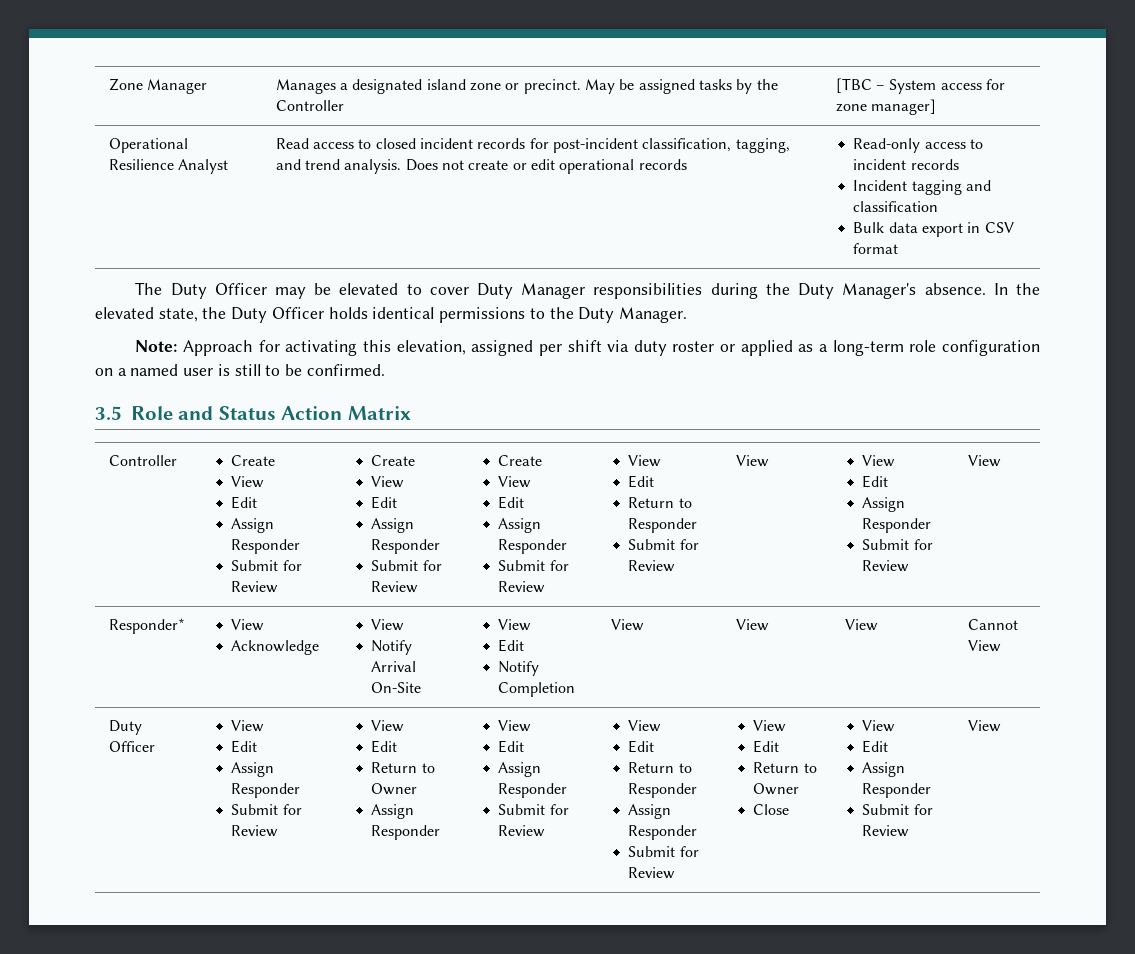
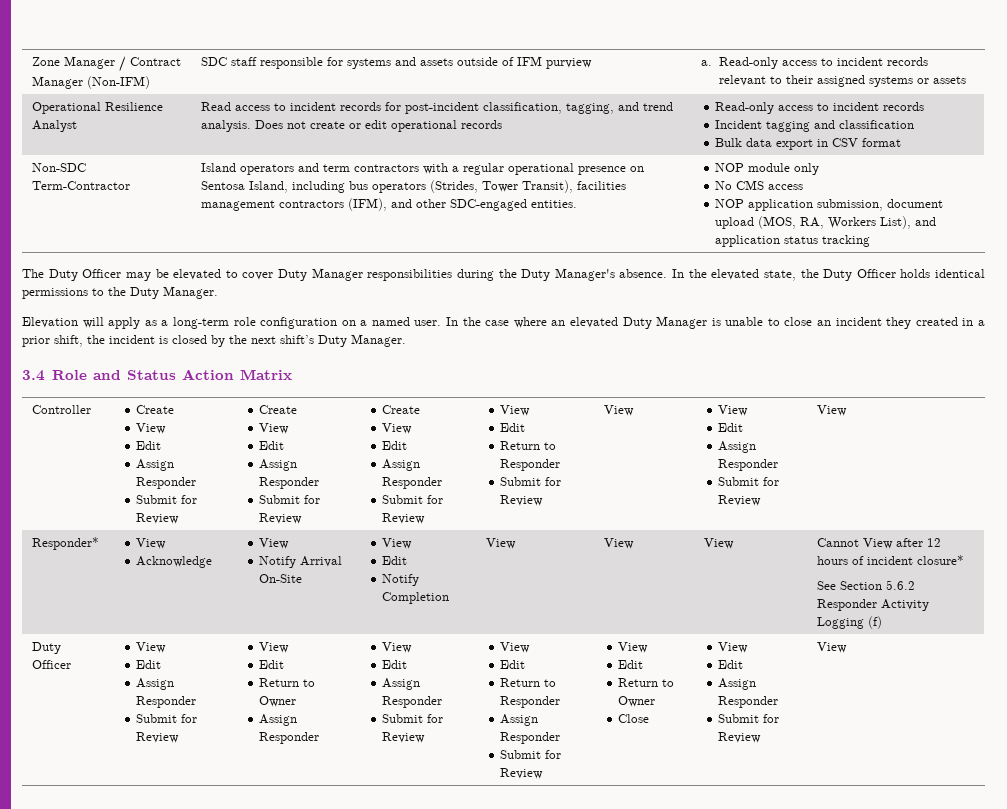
[275,79,778,94] [275,100,344,111] [835,78,1006,94] [835,99,937,115] | Manages a designated island zone or precinct. May be assigned tasks by the Controller | [TBC – System access for zone manager] -> [119,56,182,72] [32,76,151,89] [201,56,593,69] [701,57,928,69] [718,75,966,87] / Contract Manager (Non-IFM) | SDC staff responsible for systems and assets outside of IFM purview | a. Read-only access to incident records relevant to their assigned systems or assets
[375,138,416,149] closed -> (287, 107) none
(899, 248) none -> [32,163,87,172] [32,181,131,190] [201,163,645,175] [201,180,627,193] [201,198,578,211] [715,163,820,175] [715,180,804,190] [715,199,944,211] [715,216,937,229] [715,235,871,247] // Non-SDC Term-Contractor | Island operators and term contractors with a regular operational presence on Sentosa Island, including bus operators (Strides, Tower Transit), facilities management contractors (IFM), and other SDC-engaged entities. | NOP module only // No CMS access // NOP application submission, document upload (MOS, RA, Workers List), and application status tracking
[135,340,793,356] Note: Approach for activating this elevation, assigned per shift via duty roster or applied -> [22,317,141,329] Elevation will apply
[183,364,385,376] [95,406,122,420] user is still to be confirmed. // 3.5 -> [414,316,986,329] [22,334,406,347] [22,370,45,381] user. In the case where an elevated Duty Manager is unable to close an incident they created in a prior shift, the incident is closed by the next shift’s Duty Manager. // 3.4
(1001, 646) none -> [896,538,942,547] [817,555,965,565] [817,580,916,590] [817,599,930,611] [817,616,883,629] after 12 hours of incident closure* // See Section 5.6.2 Responder Activity Logging (f)

